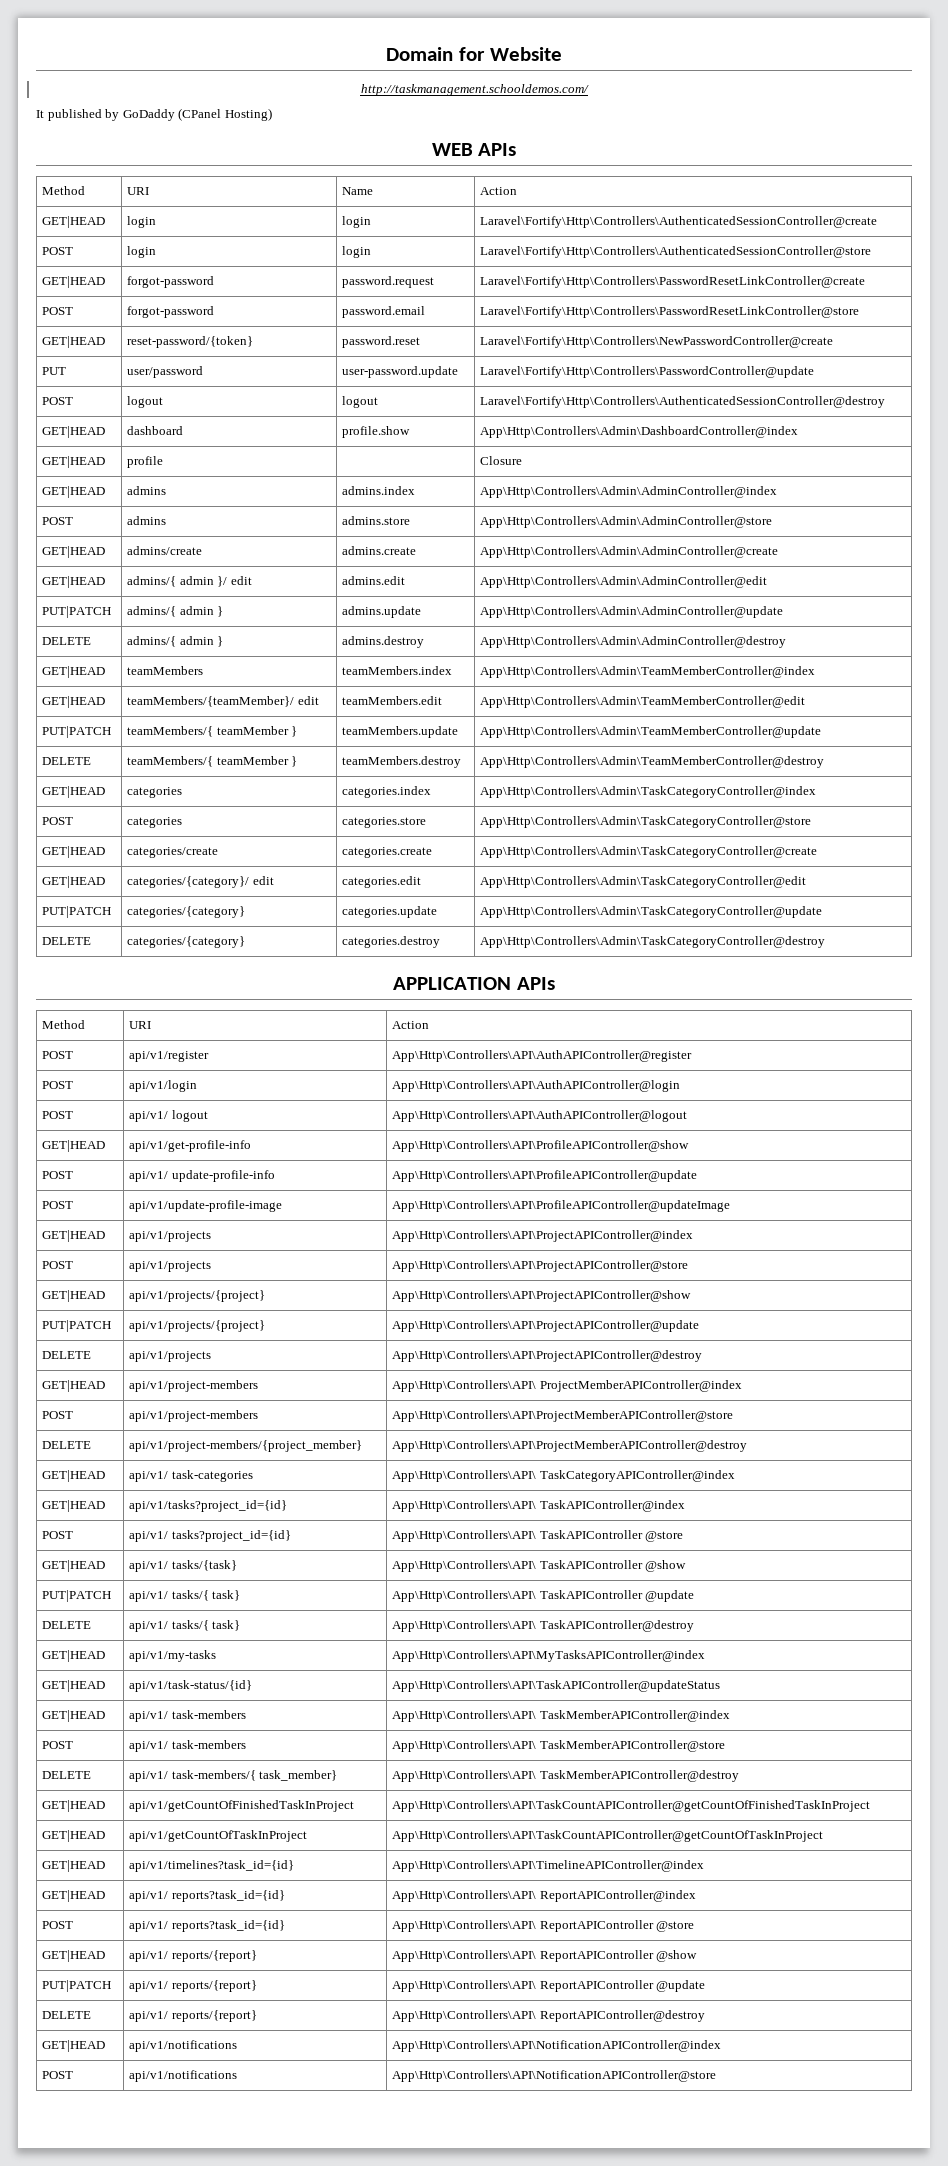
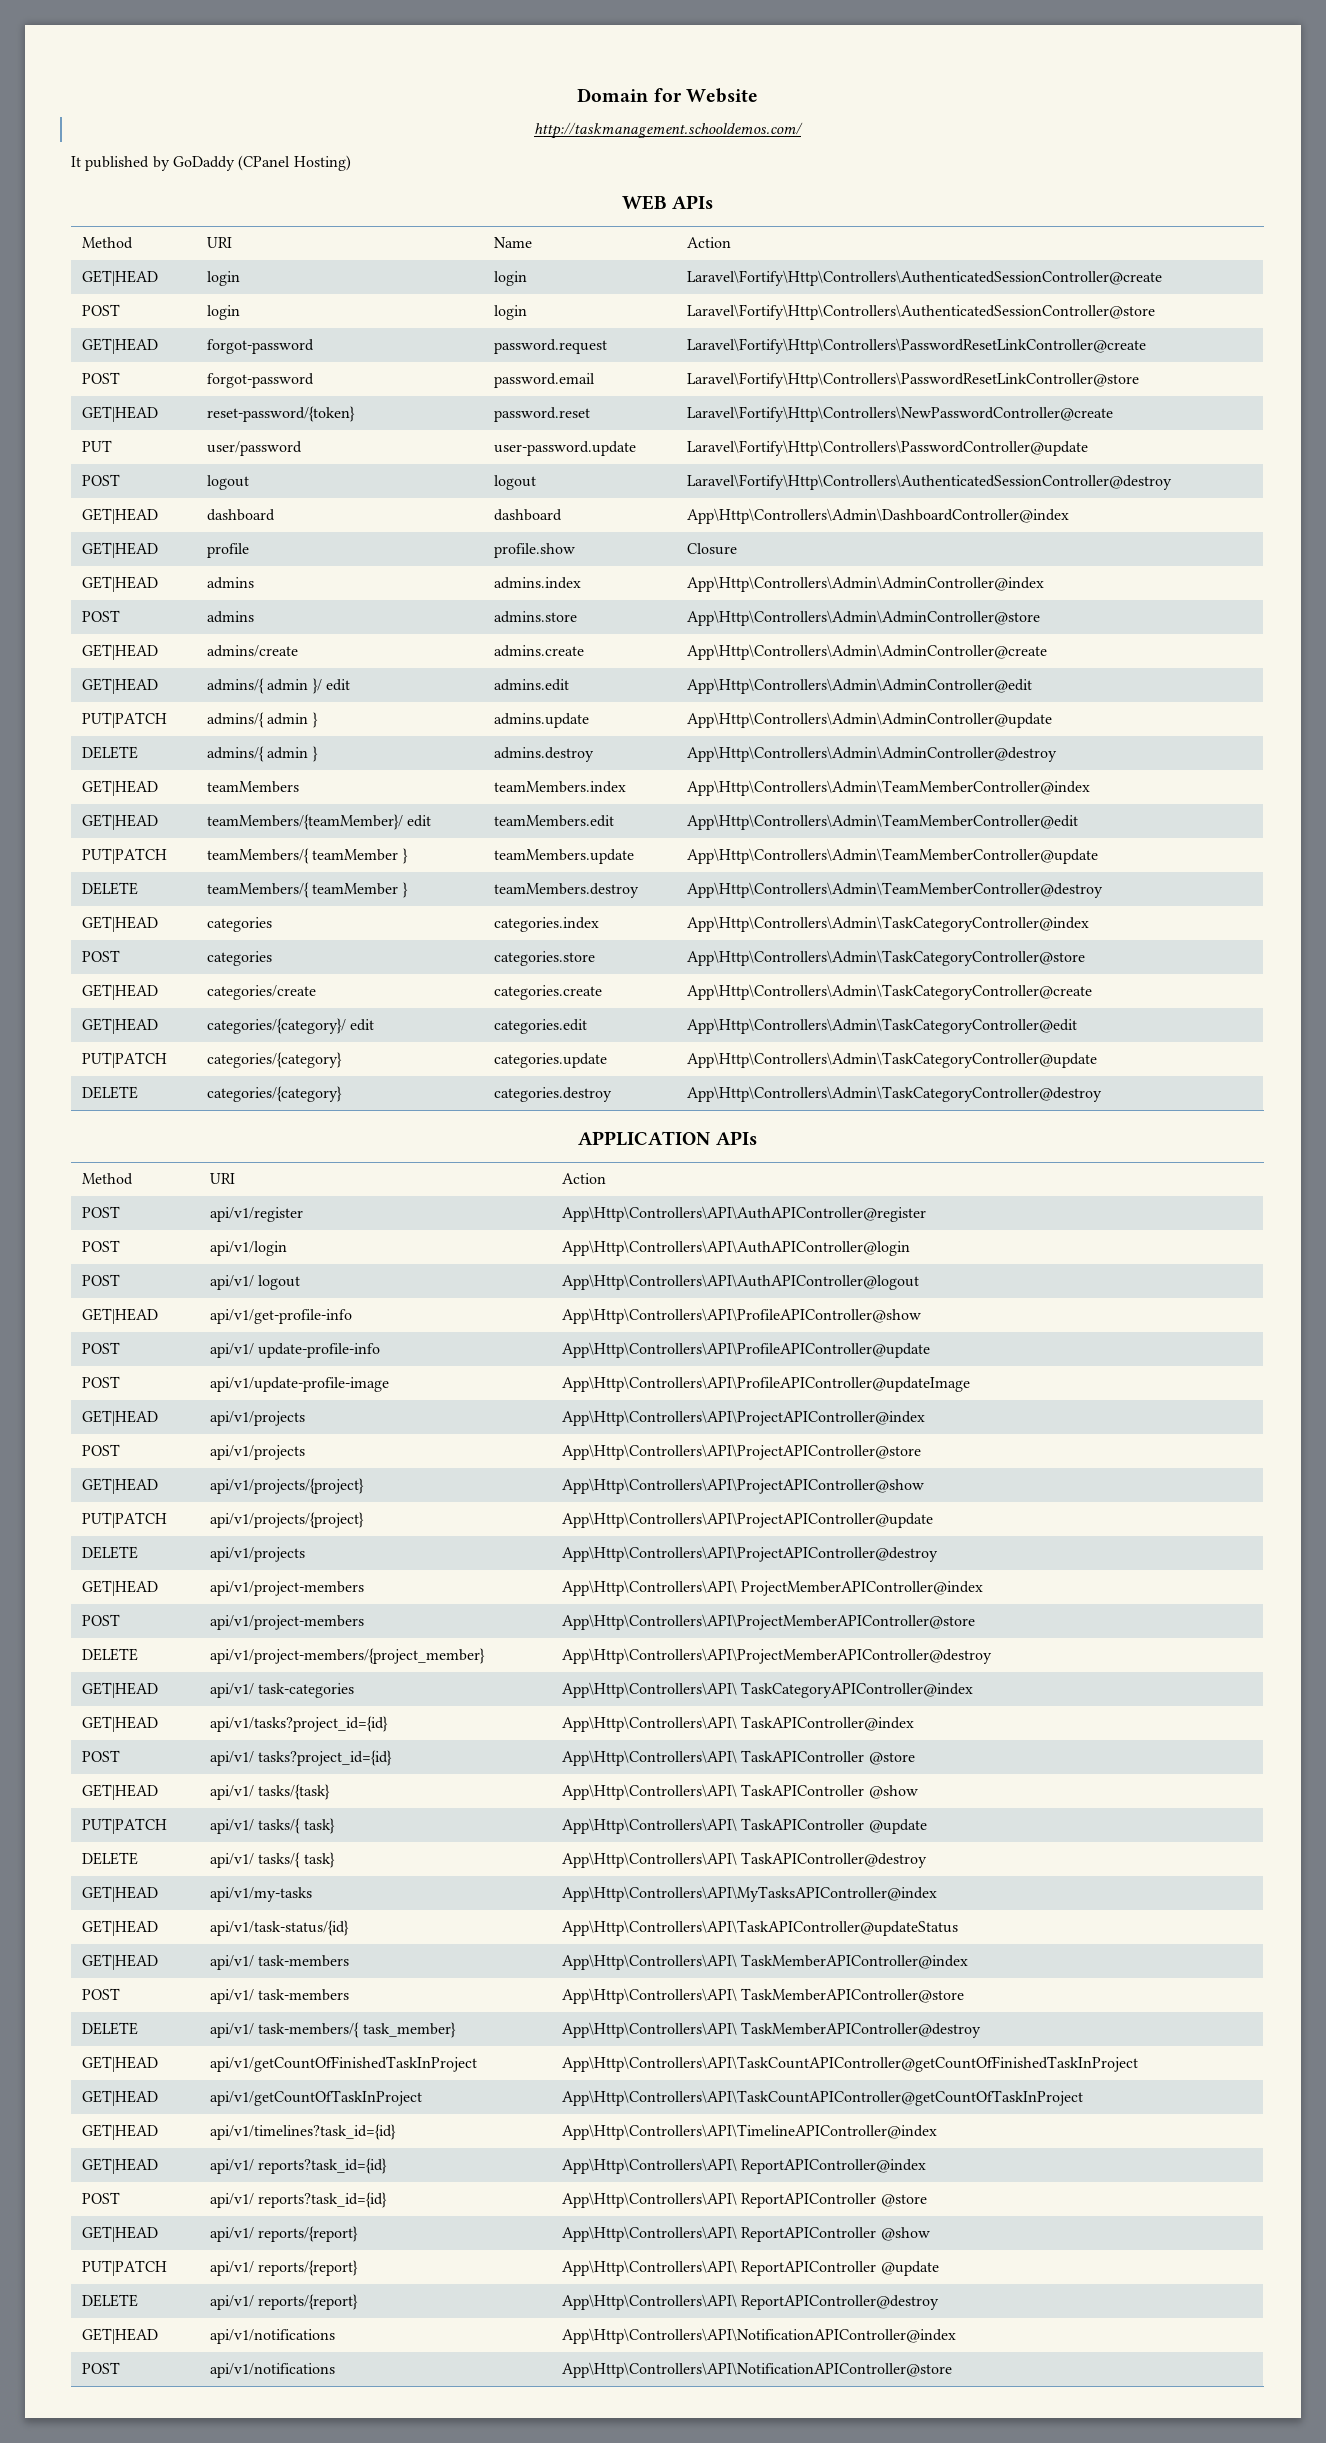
[342,426,411,438] profile.show -> [494,509,563,521] dashboard
(164, 462) none -> [494,543,576,558] profile.show

